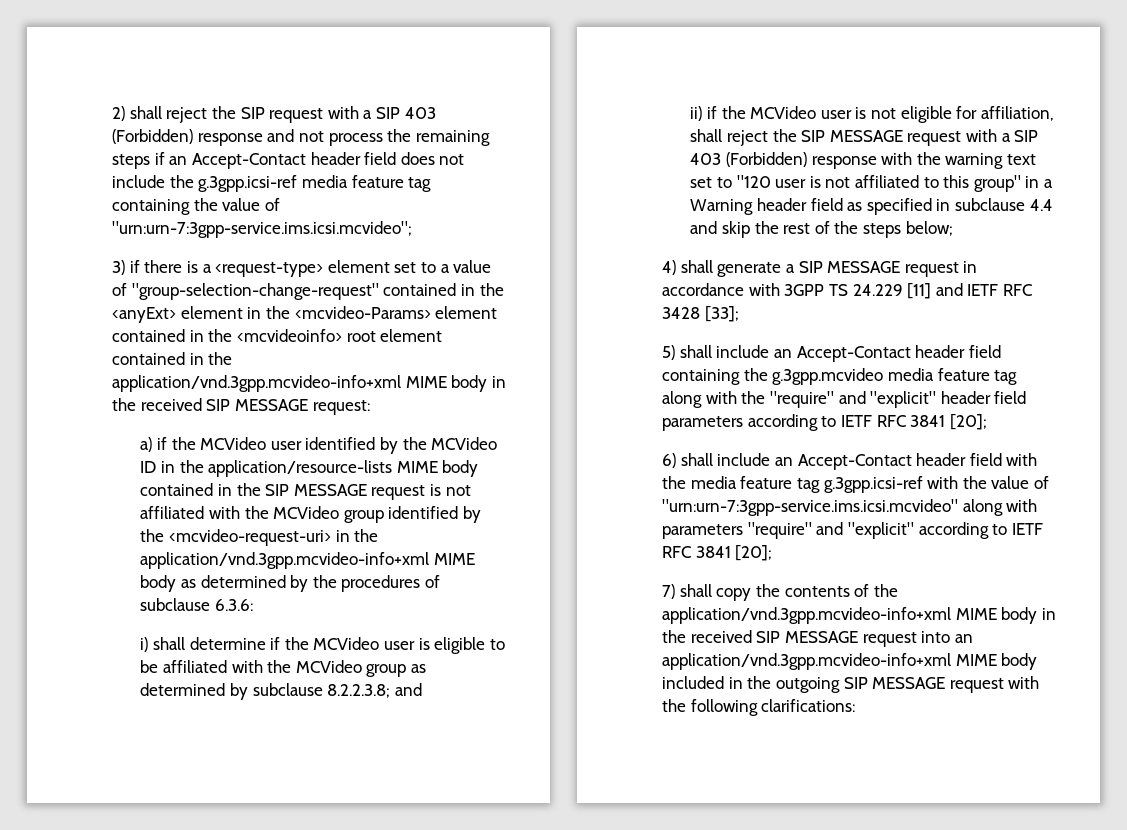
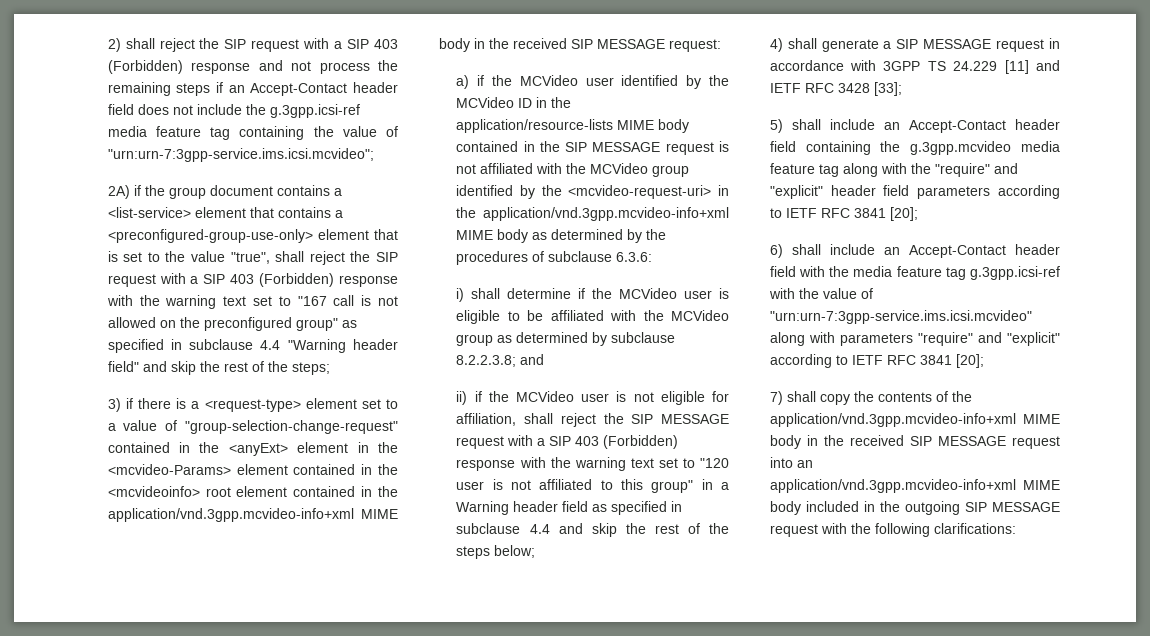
(413, 229) none -> [107,185,342,199] [107,207,343,218] [107,229,398,243] [107,251,399,265] [107,273,398,287] [106,295,398,309] [107,317,357,331] [107,339,398,353] [107,361,330,375] // 2A) if the group document contains a <list-service> element that contains a <preconfigured-group-use-only> element that is set to the value "true", shall reject the SIP request with a SIP 403 (Forbidden) response with the warning text set to "167 call is not allowed on the preconfigured group" as specified in subclause 4.4 "Warning header field" and skip the rest of the steps;

